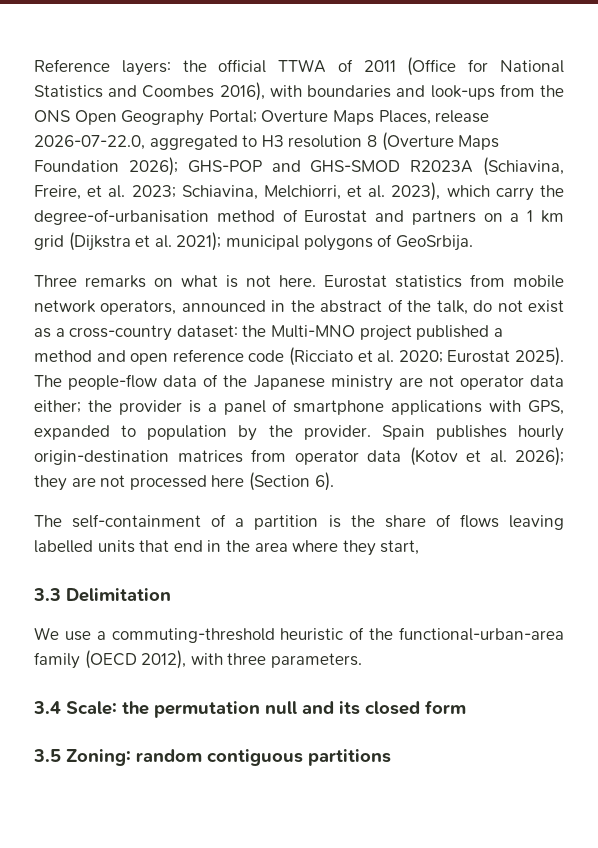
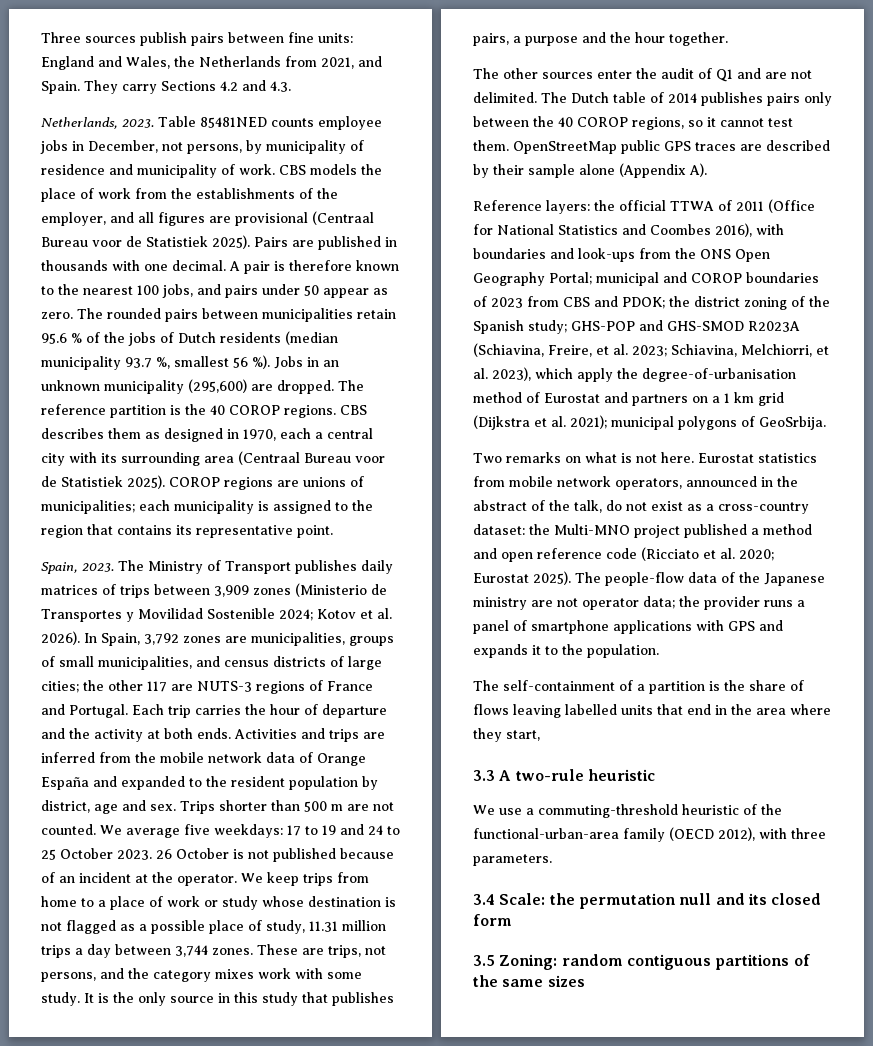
(34, 65) none -> [41,32,353,46] [41,56,382,70] [41,80,291,94] [41,116,382,130] [40,140,364,154] [41,164,382,178] [41,188,338,202] [41,211,374,226] [41,235,397,250] [41,260,399,274] [41,284,388,298] [41,308,396,322] [41,331,338,346] [41,355,339,370] [41,379,364,394] [41,404,367,418] [41,428,373,442] [41,451,385,466] [41,475,364,490] [41,500,373,514] [41,524,333,538] [41,560,393,574] [41,583,387,598] [41,608,392,622] [41,631,394,646] [41,656,382,670] [41,680,373,694] [41,704,387,718] [41,728,385,742] [41,752,366,766] [41,776,378,790] [41,800,394,814] [41,824,400,838] [41,848,394,862] [41,872,369,886] [41,896,396,910] [41,920,386,934] [41,944,386,958] [41,968,362,982] [41,992,394,1006] [473,32,728,46] [473,68,812,82] [473,92,832,106] [473,116,793,130] [473,140,830,154] [473,163,707,178] Three sources publish pairs between fine units: England and Wales, the Netherlands from 2021, and Spain. They carry Sections 4.2 and 4.3. // Netherlands, 2023. Table 85481NED counts employee jobs in December, not persons, by municipality of residence and municipality of work. CBS models the place of work from the establishments of the employer, and all figures are provisional (Centraal Bureau voor de Statistiek 2025). Pairs are published in thousands with one decimal. A pair is therefore known to the nearest 100 jobs, and pairs under 50 appear as zero. The rounded pairs between municipalities retain 95.6 % of the jobs of Dutch residents (median municipality 93.7 %, smallest 56 %). Jobs in an unknown municipality (295,600) are dropped. The reference partition is the 40 COROP regions. CBS describes them as designed in 1970, each a central city with its surrounding area (Centraal Bureau voor de Statistiek 2025). COROP regions are unions of municipalities; each municipality is assigned to the region that contains its representative point. // Spain, 2023. The Ministry of Transport publishes daily matrices of trips between 3,909 zones (Ministerio de Transportes y Movilidad Sostenible 2024; Kotov et al. 2026). In Spain, 3,792 zones are municipalities, groups of small municipalities, and census districts of large cities; the other 117 are NUTS-3 regions of France and Portugal. Each trip carries the hour of departure and the activity at both ends. Activities and trips are inferred from the mobile network data of Orange España and expanded to the resident population by district, age and sex. Trips shorter than 500 m are not counted. We average five weekdays: 17 to 19 and 24 to 25 October 2023. 26 October is not published because of an incident at the operator. We keep trips from home to a place of work or study whose destination is not flagged as a possible place of study, 11.31 million trips a day between 3,744 zones. These are trips, not persons, and the category mixes work with some study. It is the only source in this study that publishes pairs, a purpose and the hour together. // The other sources enter the audit of Q1 and are not delimited. The Dutch table of 2014 publishes pairs only between the 40 COROP regions, so it cannot test them. OpenStreetMap public GPS traces are described by their sample alone (Appendix A). //
[261,110,490,125] [34,132,500,151] [34,157,178,176] Overture Maps Places, release 2026-07-22.0, aggregated to H3 resolution 8 (Overture Maps Foundation 2026); -> [596,272,819,286] [473,296,830,310] [473,320,567,334] municipal and COROP boundaries of 2023 from CBS and PDOK; the district zoning of the Spanish study;
[495,187,534,201] carry -> [577,368,613,382] apply
[34,275,77,287] Three -> [473,453,502,463] Two
[530,375,565,387] [34,400,81,413] data either; -> [643,596,675,609] data;
[188,400,201,413] is -> [764,600,793,607] runs
[528,400,564,415] [34,425,564,441] [34,447,564,466] [34,472,334,491] GPS, expanded to population by the provider. Spain publishes hourly origin-destination matrices from operator data (Kotov et al. 2026); they are not processed here (Section 6). -> [728,620,783,631] [473,644,659,658] GPS and expands it to the population.
[66,588,171,602] Delimitation -> [499,769,655,781] A two-rule heuristic
(391, 757) none -> [793,954,810,966] [473,975,585,987] of the same sizes

